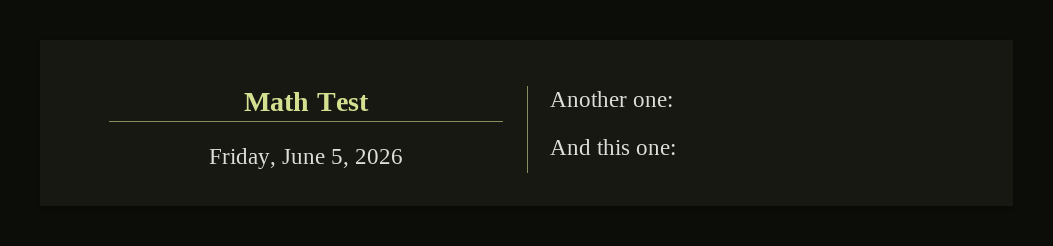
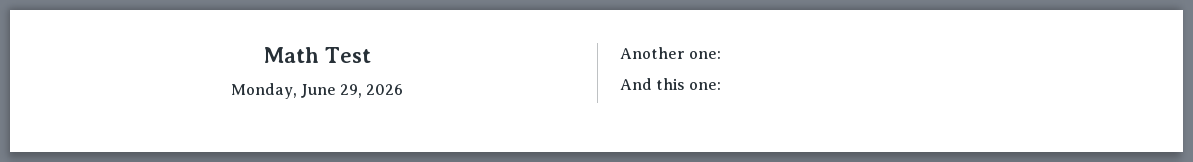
[208,148,350,169] Friday, June 5, -> [230,83,363,99] Monday, June 29,

